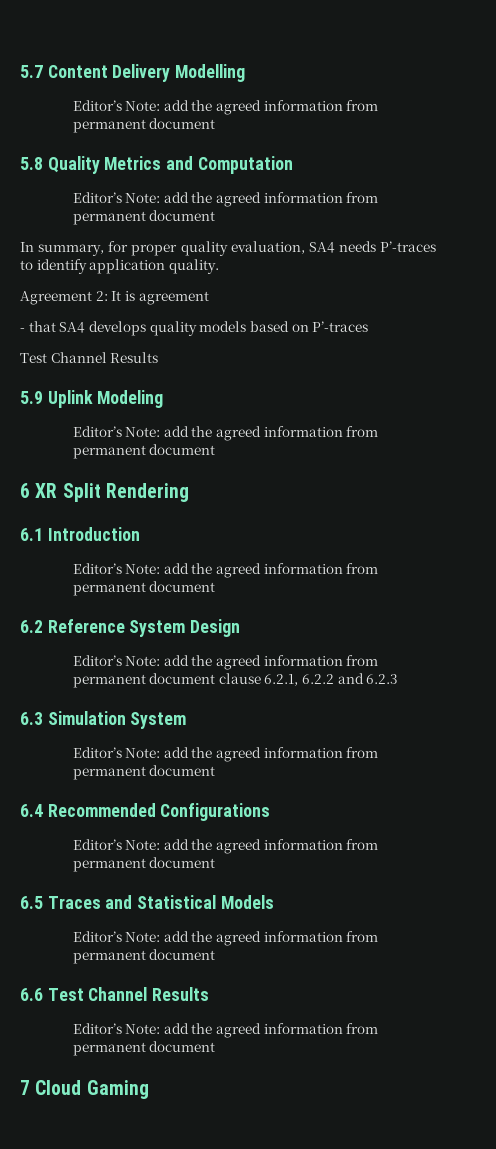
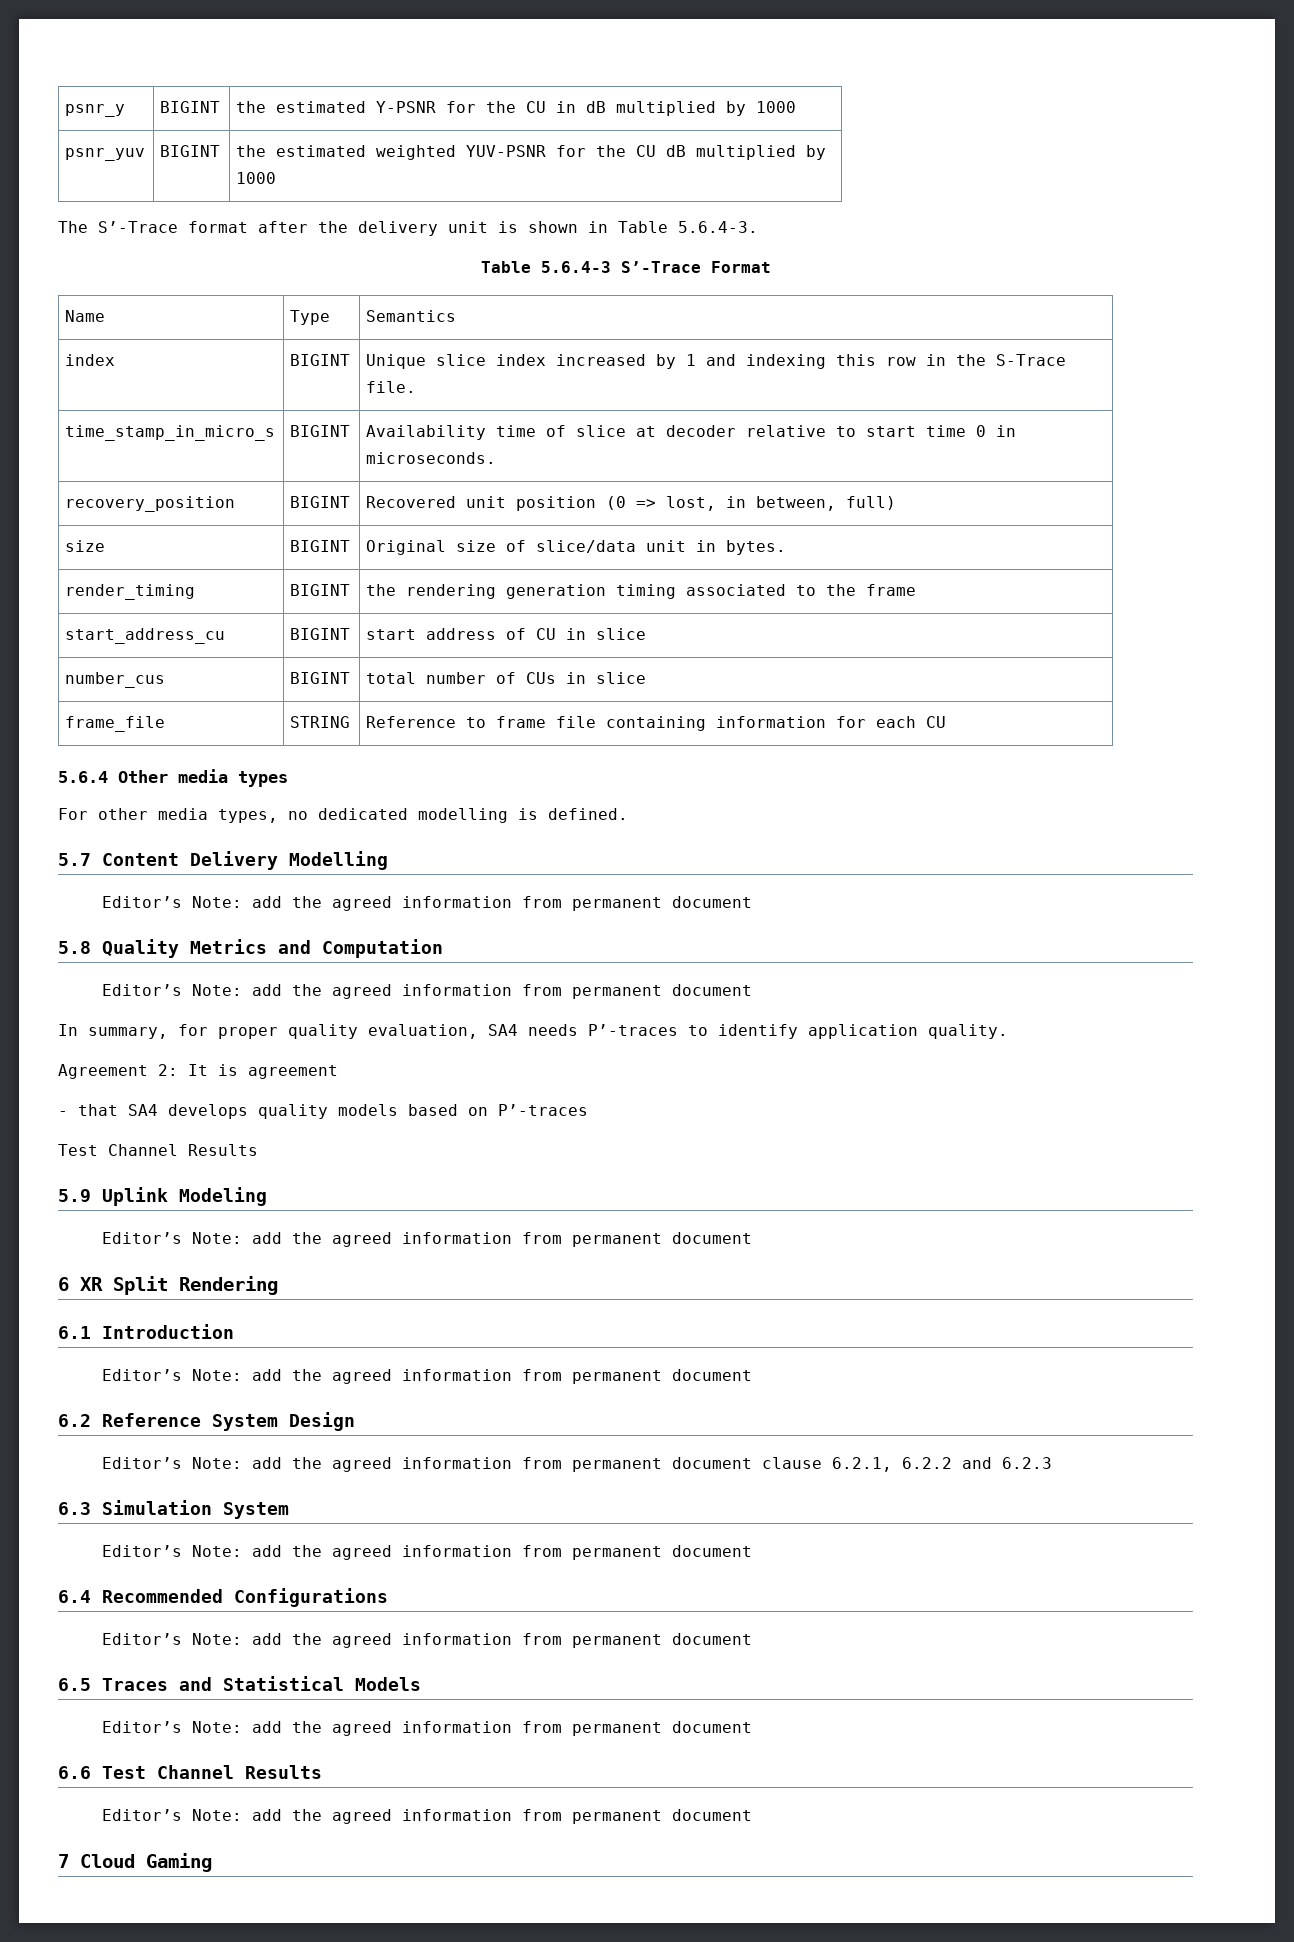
(20, 71) none -> [65,104,126,117] [160,101,221,113] [236,101,797,116] [65,148,146,161] [160,145,221,157] [236,145,827,160] [236,172,277,184] [58,221,758,236] [480,261,771,273] [65,310,106,322] [290,310,331,325] [366,310,457,322] [65,354,116,366] [290,354,351,366] [366,354,1067,369] [366,381,417,393] [65,425,276,441] [290,425,351,437] [366,425,1017,440] [366,452,497,464] [65,496,236,512] [290,496,351,508] [366,496,897,511] [65,540,106,552] [290,540,351,552] [366,540,787,555] [65,584,196,600] [290,584,351,596] [366,584,917,599] [65,628,226,644] [290,628,351,640] [366,628,647,640] [65,672,166,688] [290,672,351,684] [366,672,647,684] [65,716,166,732] [290,716,351,728] [366,716,947,731] [58,769,288,787] [58,808,628,823] psnr_y | BIGINT | the estimated Y-PSNR for the CU in dB multiplied by 1000 // psnr_yuv | BIGINT | the estimated weighted YUV-PSNR for the CU dB multiplied by 1000 // The S’-Trace format after the delivery unit is shown in Table 5.6.4-3. // Table 5.6.4-3 S’-Trace Format // Name | Type | Semantics // index | BIGINT | Unique slice index increased by 1 and indexing this row in the S-Trace file. // time_stamp_in_micro_s | BIGINT | Availability time of slice at decoder relative to start time 0 in microseconds. // recovery_position | BIGINT | Recovered unit position (0 => lost, in between, full) // size | BIGINT | Original size of slice/data unit in bytes. // render_timing | BIGINT | the rendering generation timing associated to the frame // start_address_cu | BIGINT | start address of CU in slice // number_cus | BIGINT | total number of CUs in slice // frame_file | STRING | Reference to frame file containing information for each CU // 5.6.4 Other media types // For other media types, no dedicated modelling is defined. //

